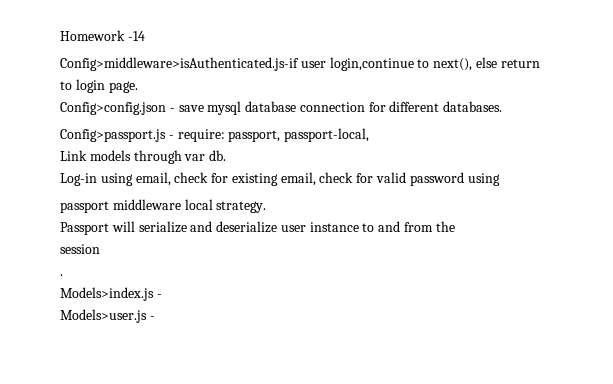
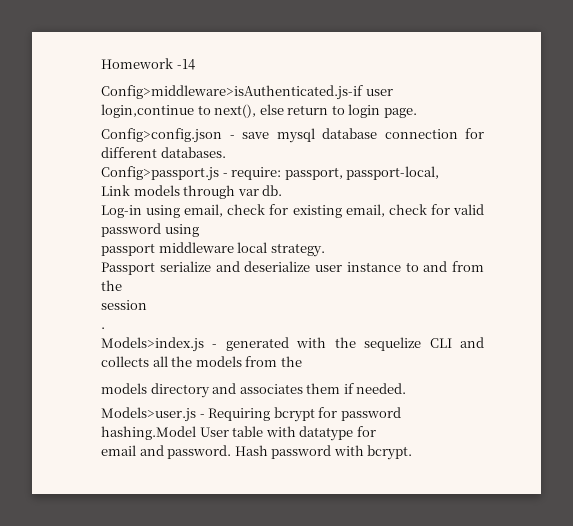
[111,221,135,232] will -> (155, 268) none
[60,309,155,323] // Models>user.js - -> [225,337,485,351] [101,356,302,367] [101,383,407,398] [101,407,401,422] [101,426,376,441] [101,445,413,460] generated with the sequelize CLI and collects all the models from the // models directory and associates them if needed. // Models>user.js - Requiring bcrypt for password hashing.Model User table with datatype for // email and password. Hash password with bcrypt.

